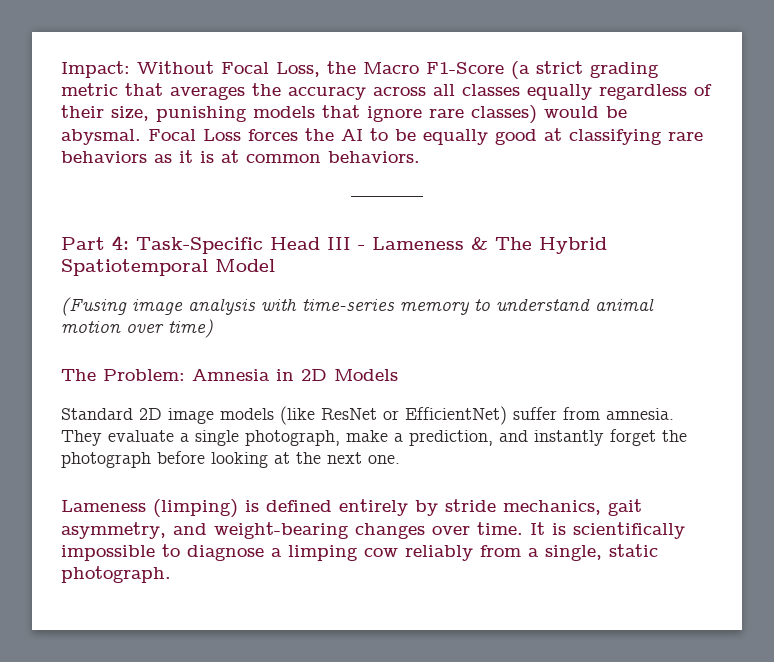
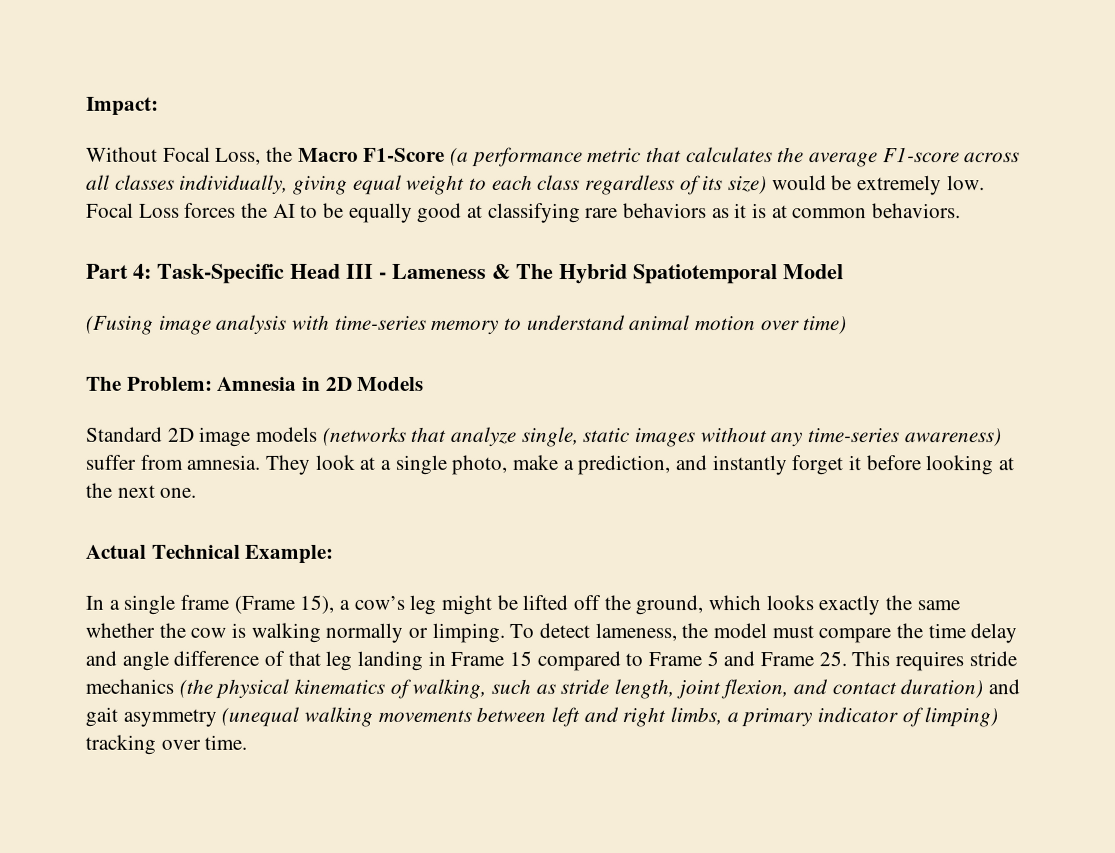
(130, 69) none -> (159, 106) //
[536,61,659,78] [61,83,712,100] [61,105,627,124] [61,129,141,145] strict grading metric that averages the accuracy across all classes equally regardless of their size, punishing models that ignore rare classes) would be abysmal. -> [471,146,1021,168] [86,174,985,196] performance metric that calculates the average F1-score across all classes individually, giving equal weight to each class regardless of its size) would be extremely low.
[351,196,423,202] // ———— -> (962, 211) none
[280,406,507,425] (like ResNet or EfficientNet) -> [321,426,1001,448] (networks that analyze single, static images without any time-series awareness)
[108,430,340,446] evaluate a single photograph, -> [314,454,508,475] look at a single photo,
[662,430,687,442] [61,452,151,468] the photograph -> [848,455,862,471] it
[61,499,642,518] [61,522,685,539] [61,544,658,561] [61,566,171,583] Lameness (limping) is defined entirely by stride mechanics, gait asymmetry, and weight-bearing changes over time. It is scientifically impossible to diagnose a limping cow reliably from a single, static photograph. -> [85,544,334,564] [85,594,960,616] [85,622,1018,644] [85,650,1017,672] [85,678,1021,700] [85,706,999,728] [85,734,248,755] Actual Technical Example: // In a single frame (Frame 15), a cow’s leg might be lifted off the ground, which looks exactly the same whether the cow is walking normally or limping. To detect lameness, the model must compare the time delay and angle difference of that leg landing in Frame 15 compared to Frame 5 and Frame 25. This requires stride mechanics (the physical kinematics of walking, such as stride length, joint flexion, and contact duration) and gait asymmetry (unequal walking movements between left and right limbs, a primary indicator of limping) tracking over time.

